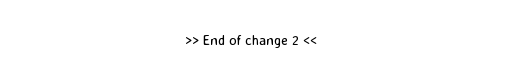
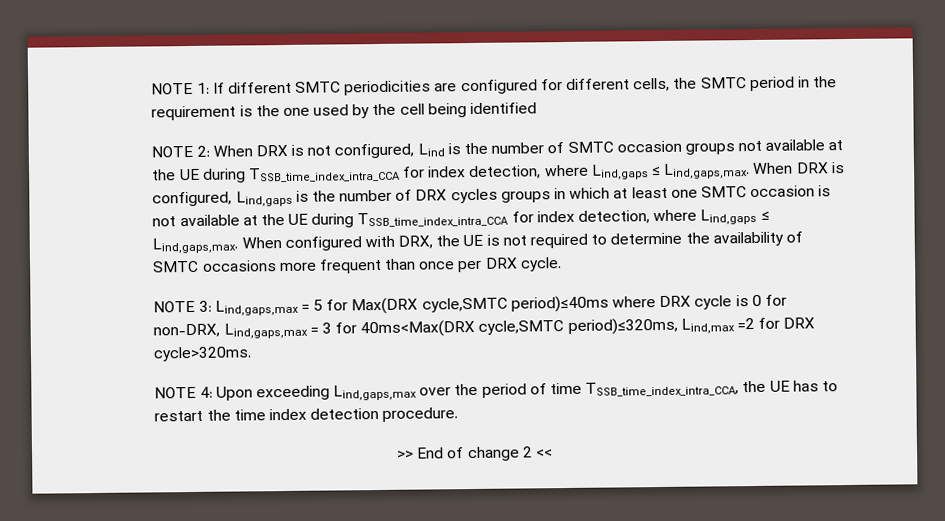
(184, 41) none -> [151,76,838,96] [151,102,537,121] [151,139,844,159] [152,162,845,183] [152,185,832,207] [152,208,770,228] [152,231,803,254] [152,257,562,274] [153,294,787,316] [153,317,816,339] [153,346,253,362] [154,380,838,401] [154,407,459,422] NOTE 1: If different SMTC periodicities are configured for different cells, the SMTC period in the requirement is the one used by the cell being identified // NOTE 2: When DRX is not configured, Lind is the number of SMTC occasion groups not available at the UE during TSSB_time_index_intra_CCA for index detection, where Lind,gaps ≤ Lind,gaps,max. When DRX is configured, Lind,gaps is the number of DRX cycles groups in which at least one SMTC occasion is not available at the UE during TSSB_time_index_intra_CCA for index detection, where Lind,gaps ≤ Lind,gaps,max. When configured with DRX, the UE is not required to determine the availability of SMTC occasions more frequent than once per DRX cycle. // NOTE 3: Lind,gaps,max = 5 for Max(DRX cycle,SMTC period)≤40ms where DRX cycle is 0 for non-DRX, Lind,gaps,max = 3 for 40ms<Max(DRX cycle,SMTC period)≤320ms, Lind,max =2 for DRX cycle>320ms. // NOTE 4: Upon exceeding Lind,gaps,max over the period of time TSSB_time_index_intra_CCA, the UE has to restart the time index detection procedure. //

